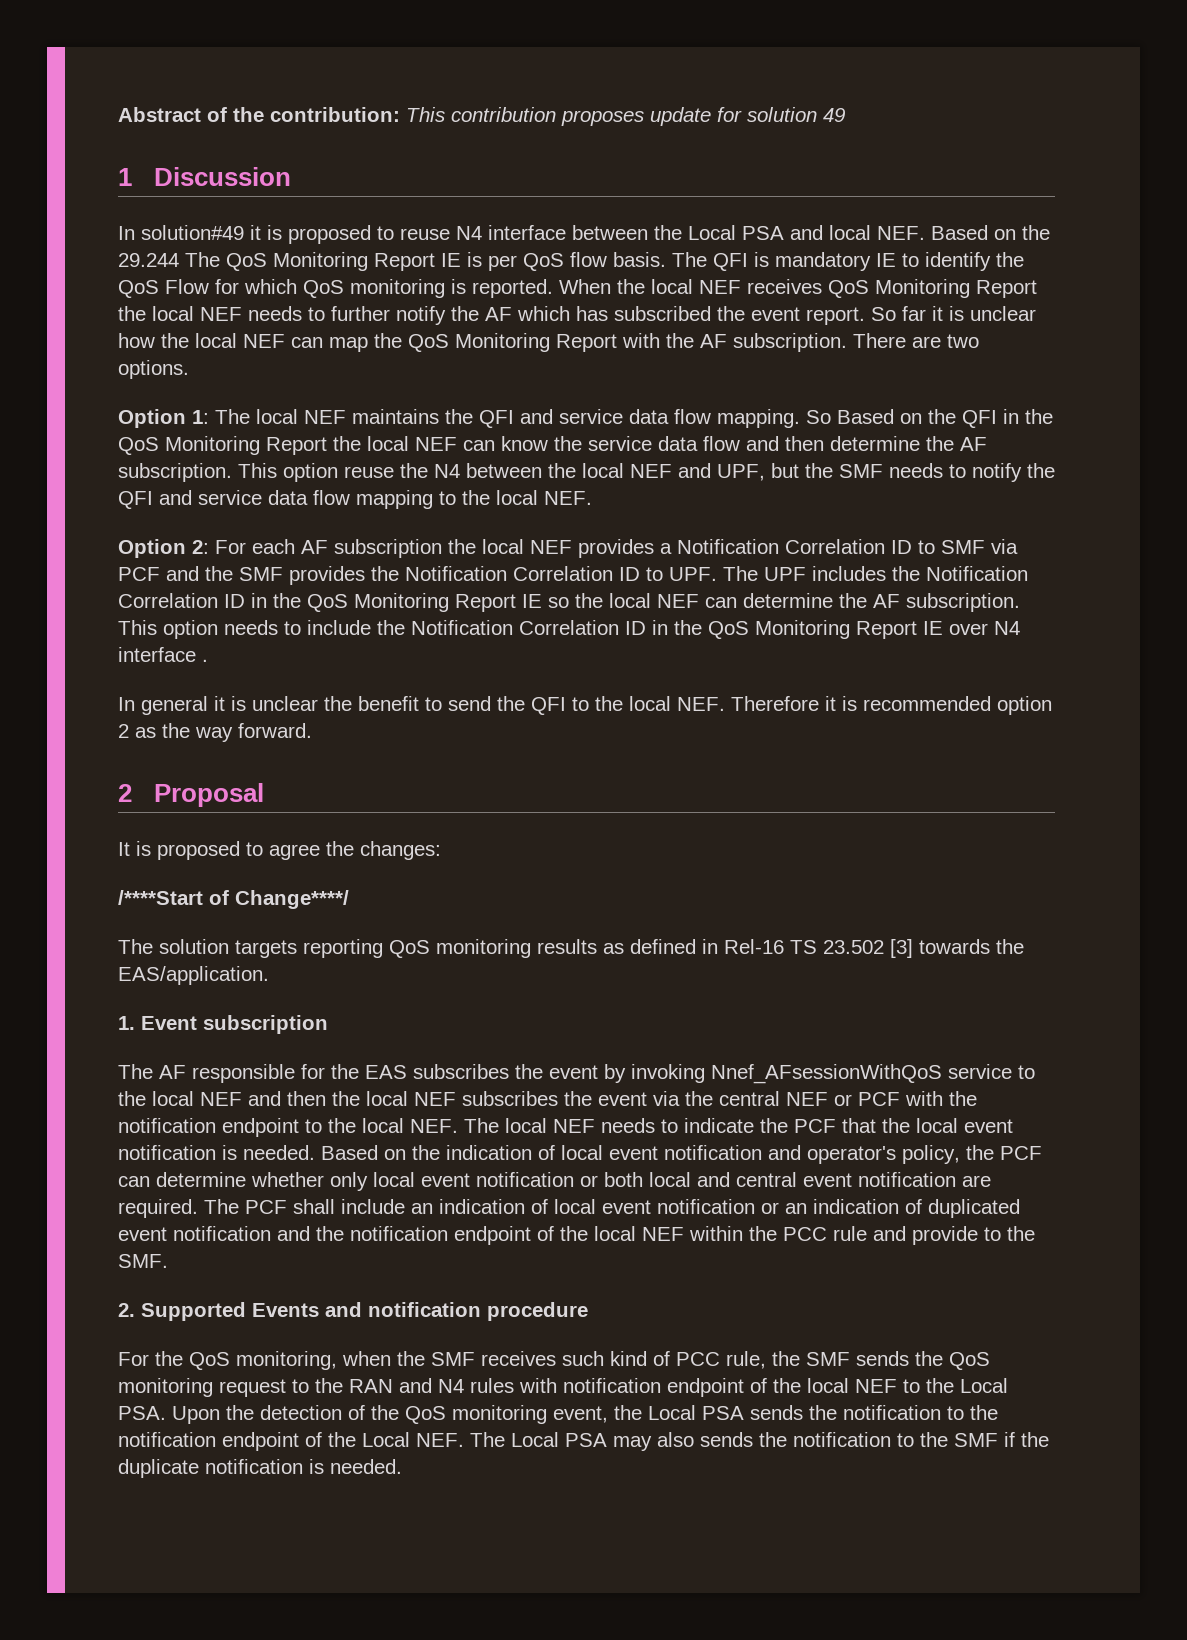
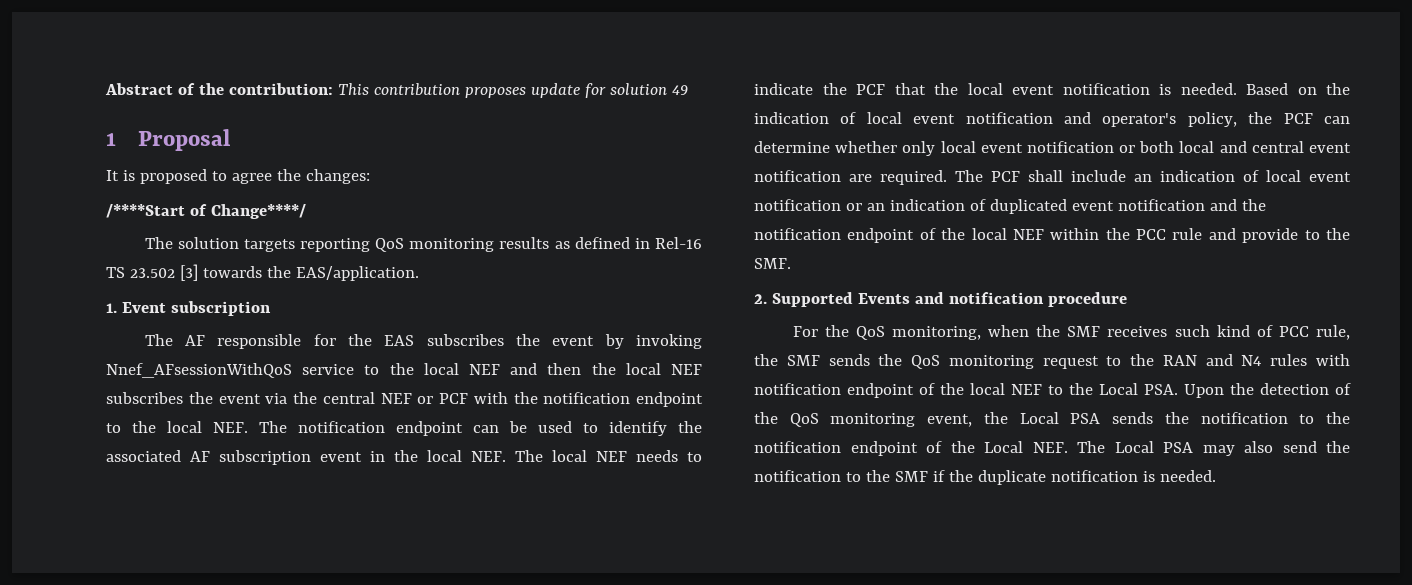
[154,167,292,186] [118,225,1050,244] [118,252,1024,271] [118,279,1037,298] [118,306,1036,325] [118,333,979,352] [118,360,189,379] [118,409,1053,428] [118,436,987,455] [118,463,1055,482] [118,490,592,509] [118,539,1018,558] [118,566,1028,585] [118,593,1020,612] [118,620,1020,639] [118,647,208,662] [118,696,1052,715] [118,723,312,742] [118,784,132,802] Discussion // In solution#49 it is proposed to reuse N4 interface between the Local PSA and local NEF. Based on the 29.244 The QoS Monitoring Report IE is per QoS flow basis. The QFI is mandatory IE to identify the QoS Flow for which QoS monitoring is reported. When the local NEF receives QoS Monitoring Report the local NEF needs to further notify the AF which has subscribed the event report. So far it is unclear how the local NEF can map the QoS Monitoring Report with the AF subscription. There are two options. // Option 1: The local NEF maintains the QFI and service data flow mapping. So Based on the QFI in the QoS Monitoring Report the local NEF can know the service data flow and then determine the AF subscription. This option reuse the N4 between the local NEF and UPF, but the SMF needs to notify the QFI and service data flow mapping to the local NEF. // Option 2: For each AF subscription the local NEF provides a Notification Correlation ID to SMF via PCF and the SMF provides the Notification Correlation ID to UPF. The UPF includes the Notification Correlation ID in the QoS Monitoring Report IE so the local NEF can determine the AF subscription. This option needs to include the Notification Correlation ID in the QoS Monitoring Report IE over N4 interface . // In general it is unclear the benefit to send the QFI to the local NEF. Therefore it is recommended option 2 as the way forward. // 2 -> (116, 139) none
(499, 1125) none -> [298,421,702,436] [106,450,543,465] notification endpoint can be used to identify the associated AF subscription event in the local NEF. The
[700,1432,753,1447] sends -> [1282,441,1317,453] send

